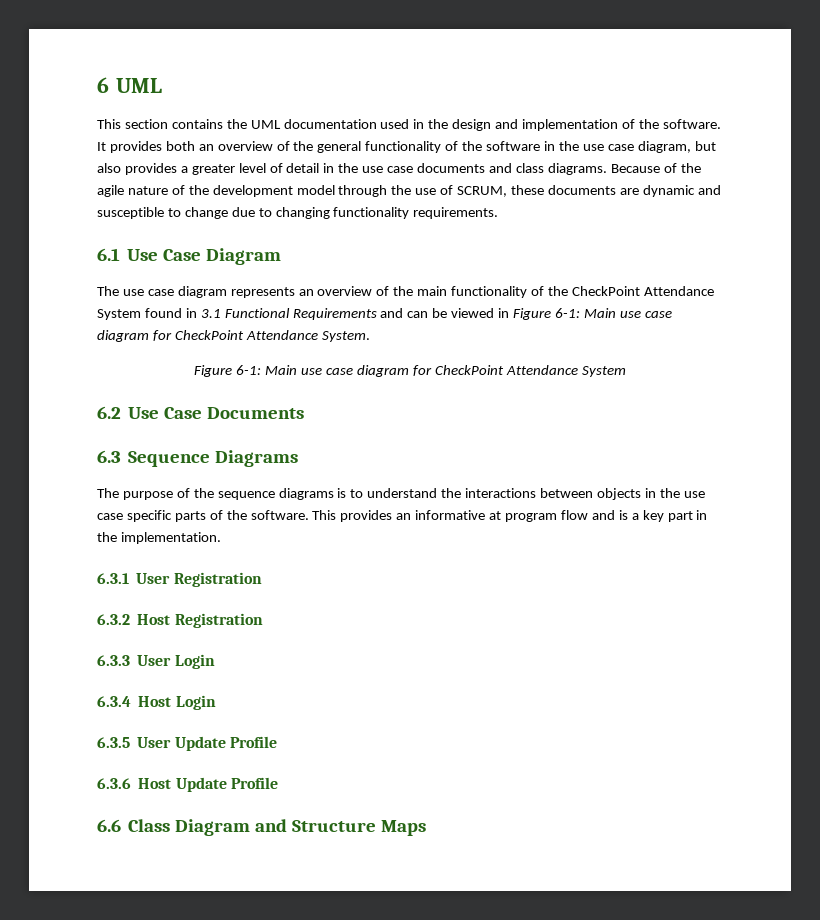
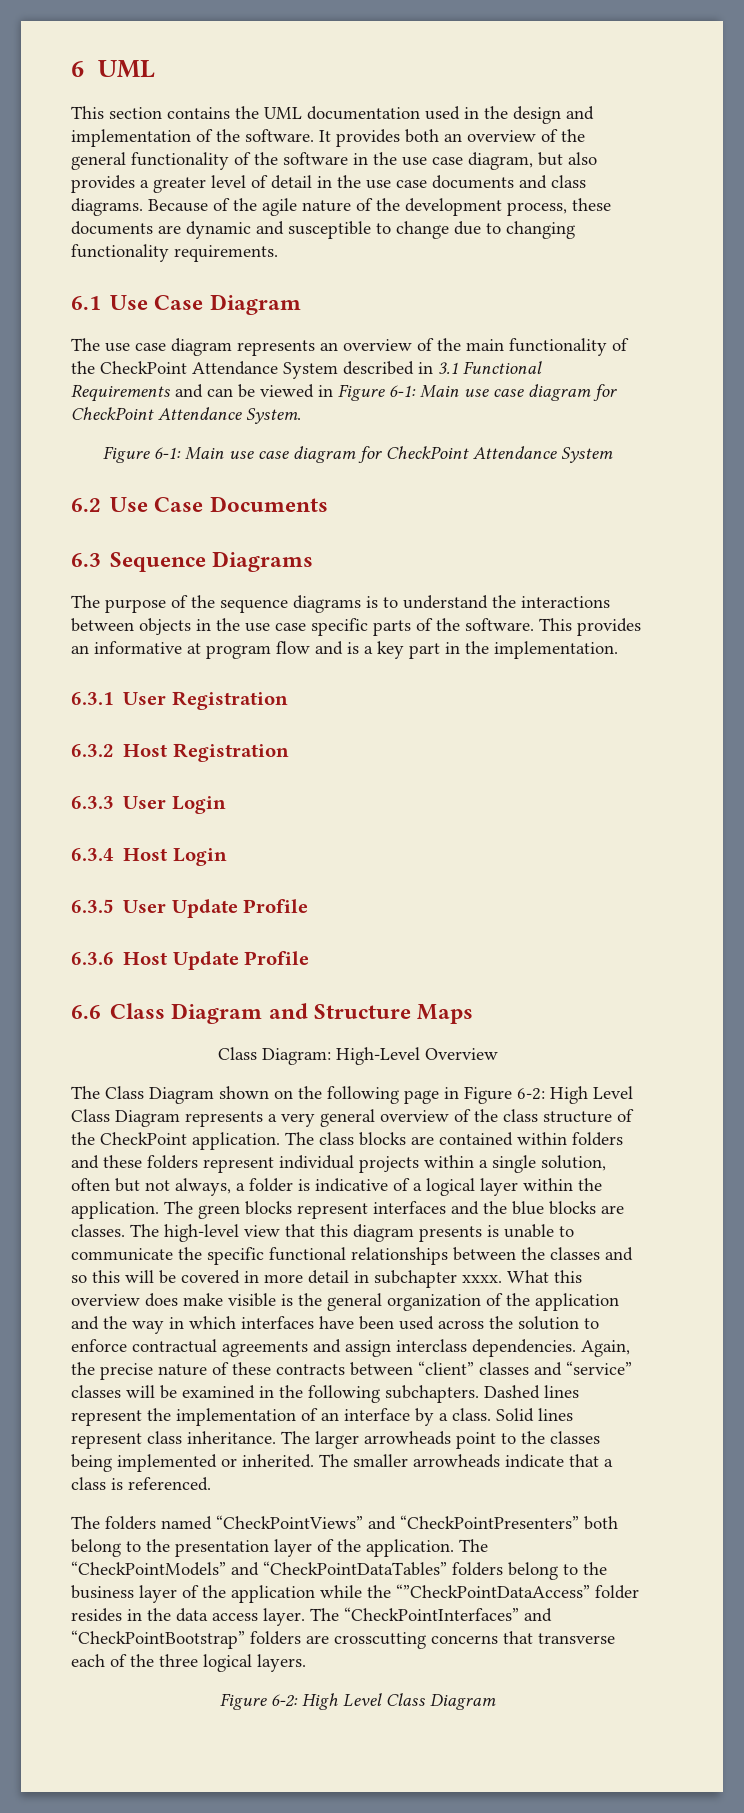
[296,185,508,197] model through the use of SCRUM, -> [507,202,567,216] process,
[144,308,182,318] found -> [343,361,414,375] described
(427, 828) none -> [217,1047,498,1065] [71,1086,633,1104] [71,1109,634,1127] [71,1132,623,1150] [71,1155,606,1173] [71,1178,602,1196] [71,1201,624,1219] [71,1224,574,1242] [71,1247,633,1265] [71,1270,582,1288] [71,1293,619,1311] [71,1316,599,1334] [71,1339,630,1357] [71,1361,632,1380] [71,1385,579,1403] [71,1408,573,1426] [71,1431,600,1449] [71,1454,613,1472] [71,1477,211,1491] [71,1515,618,1530] [71,1539,488,1557] [71,1561,607,1580] [71,1584,639,1603] [71,1607,552,1626] [71,1630,615,1649] [71,1654,306,1672] [220,1693,496,1710] // Class Diagram: High-Level Overview // The Class Diagram shown on the following page in Figure 6-2: High Level Class Diagram represents a very general overview of the class structure of the CheckPoint application. The class blocks are contained within folders and these folders represent individual projects within a single solution, often but not always, a folder is indicative of a logical layer within the application. The green blocks represent interfaces and the blue blocks are classes. The high-level view that this diagram presents is unable to communicate the specific functional relationships between the classes and so this will be covered in more detail in subchapter xxxx. What this overview does make visible is the general organization of the application and the way in which interfaces have been used across the solution to enforce contractual agreements and assign interclass dependencies. Again, the precise nature of these contracts between “client” classes and “service” classes will be examined in the following subchapters. Dashed lines represent the implementation of an interface by a class. Solid lines represent class inheritance. The larger arrowheads point to the classes being implemented or inherited. The smaller arrowheads indicate that a class is referenced. // The folders named “CheckPointViews” and “CheckPointPresenters” both belong to the presentation layer of the application. The “CheckPointModels” and “CheckPointDataTables” folders belong to the business layer of the application while the “”CheckPointDataAccess” folder resides in the data access layer. The “CheckPointInterfaces” and “CheckPointBootstrap” folders are crosscutting concerns that transverse each of the three logical layers. // Figure 6-2: High Level Class Diagram

